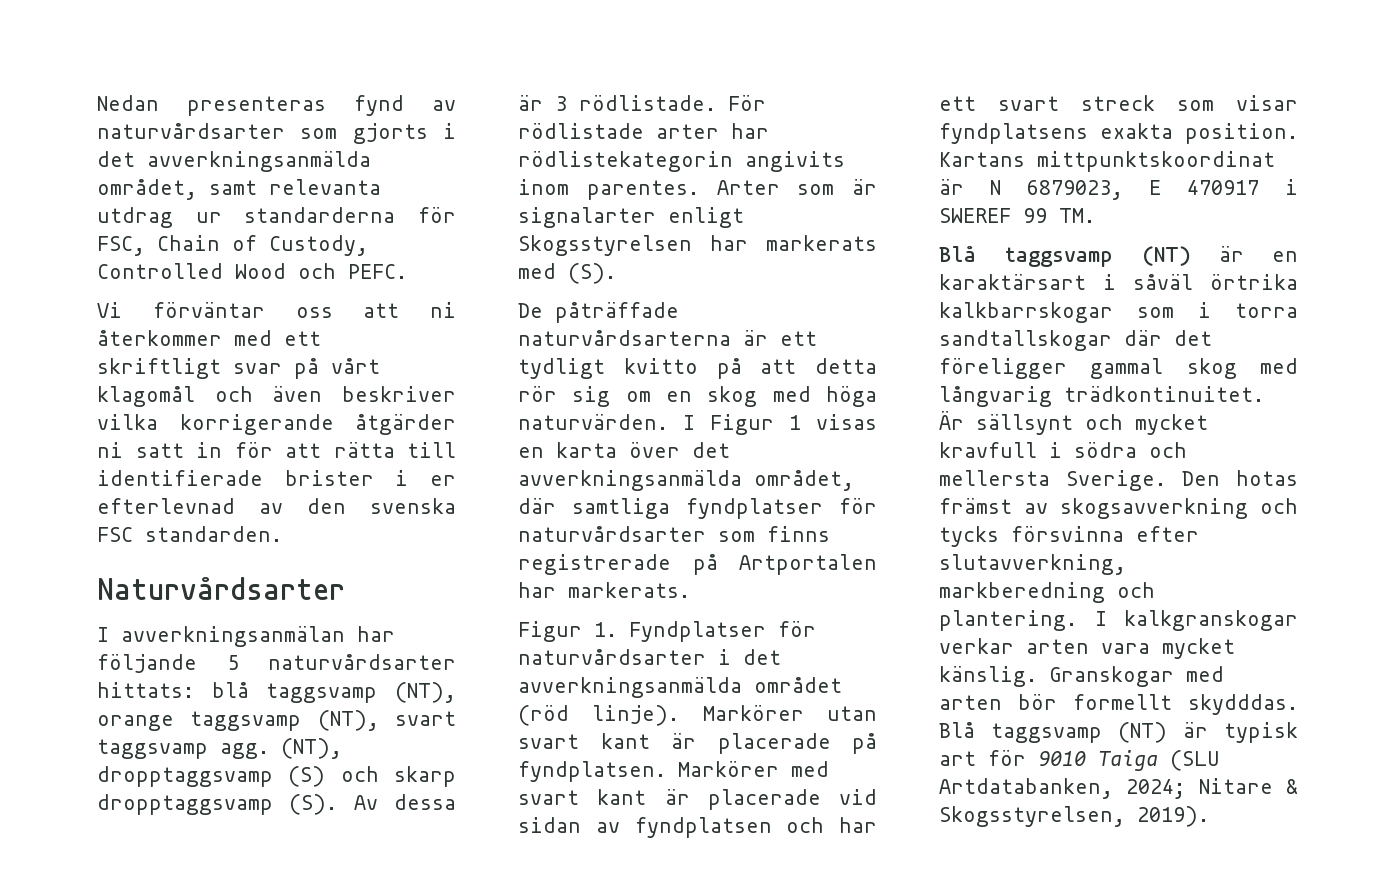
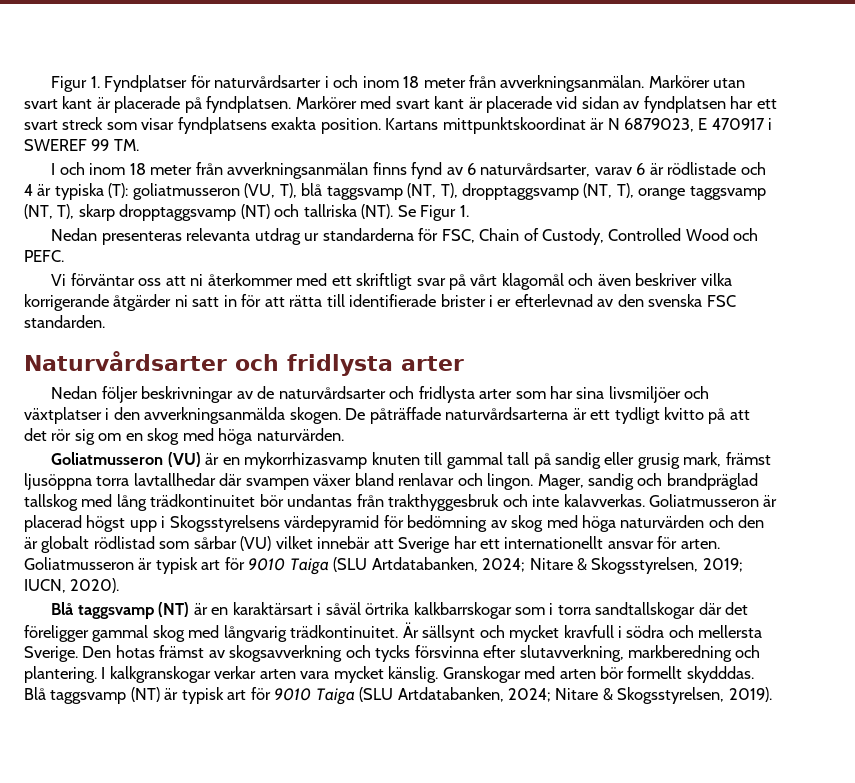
[97,95,456,116] [97,123,456,144] [97,151,371,172] [97,179,257,200] Nedan presenteras fynd av naturvårdsarter som gjorts i det avverkningsanmälda området, samt -> [51,75,746,92] [24,96,777,113] [24,117,773,134] [24,139,139,151] [51,162,766,179] [24,183,766,200] [24,204,469,221] [51,228,182,245] Figur 1. Fyndplatser för naturvårdsarter i och inom 18 meter från avverkningsanmälan. Markörer utan svart kant är placerade på fyndplatsen. Markörer med svart kant är placerade vid sidan av fyndplatsen har ett svart streck som visar fyndplatsens exakta position. Kartans mittpunktskoordinat är N 6879023, E 470917 i SWEREF 99 TM. // I och inom 18 meter från avverkningsanmälan finns fynd av 6 naturvårdsarter, varav 6 är rödlistade och 4 är typiska (T): goliatmusseron (VU, T), blå taggsvamp (NT, T), dropptaggsvamp (NT, T), orange taggsvamp (NT, T), skarp dropptaggsvamp (NT) och tallriska (NT). Se Figur 1. // Nedan presenteras
[97,626,395,647] [97,654,456,673] [97,682,457,703] [97,710,456,731] [97,738,342,759] [97,766,456,787] [97,794,456,815] [518,95,766,111] [518,123,769,139] [518,151,845,172] [518,179,877,200] [518,207,744,228] [518,235,877,256] [518,263,616,284] // I avverkningsanmälan har följande 5 naturvårdsarter hittats: blå taggsvamp (NT), orange taggsvamp (NT), svart taggsvamp agg. (NT), dropptaggsvamp (S) och skarp dropptaggsvamp (S). Av dessa är 3 rödlistade. För rödlistade arter har rödlistekategorin angivits inom parentes. Arter som är signalarter enligt Skogsstyrelsen har markerats med (S). // -> [235,354,464,376] [51,386,710,403] [24,407,341,424] och fridlysta arter // Nedan följer beskrivningar av de naturvårdsarter och fridlysta arter som har sina livsmiljöer och växtplatser i den avverkningsanmälda skogen.
[815,358,877,374] detta -> [24,428,47,441] det
[683,414,877,435] [518,442,730,458] [518,470,854,491] [518,498,877,519] [518,526,830,542] [518,554,877,575] [518,582,690,598] [518,621,816,642] [518,649,781,665] [518,677,842,698] [518,705,877,726] [518,733,877,754] [518,761,829,782] [518,789,877,810] [518,817,877,838] [939,95,1298,111] [939,123,1298,144] [939,151,1275,172] [939,179,1298,200] [939,208,1095,223] I Figur 1 visas en karta över det avverkningsanmälda området, där samtliga fyndplatser för naturvårdsarter som finns registrerade på Artportalen har markerats. // Figur 1. Fyndplatser för naturvårdsarter i det avverkningsanmälda området (röd linje). Markörer utan svart kant är placerade på fyndplatsen. Markörer med svart kant är placerade vid sidan av fyndplatsen och har ett svart streck som visar fyndplatsens exakta position. Kartans mittpunktskoordinat är N 6879023, E 470917 i SWEREF 99 TM. -> [51,452,771,469] [24,473,758,490] [24,494,778,511] [24,515,765,532] [24,536,720,553] [24,557,743,575] [24,578,120,593] // Goliatmusseron (VU) är en mykorrhizasvamp knuten till gammal tall på sandig eller grusig mark, främst ljusöppna torra lavtallhedar där svampen växer bland renlavar och lingon. Mager, sandig och brandpräglad tallskog med lång trädkontinuitet bör undantas från trakthyggesbruk och inte kalavverkas. Goliatmusseron är placerad högst upp i Skogsstyrelsens värdepyramid för bedömning av skog med höga naturvärden och den är globalt rödlistad som sårbar (VU) vilket innebär att Sverige har ett internationellt ansvar för arten. Goliatmusseron är typisk art för 9010 Taiga (SLU Artdatabanken, 2024; Nitare & Skogsstyrelsen, 2019; IUCN, 2020).

